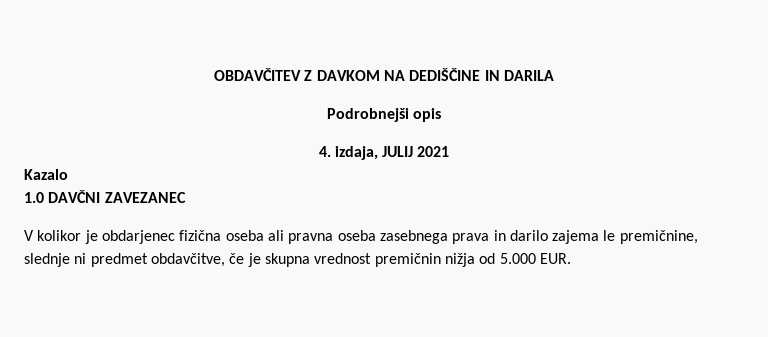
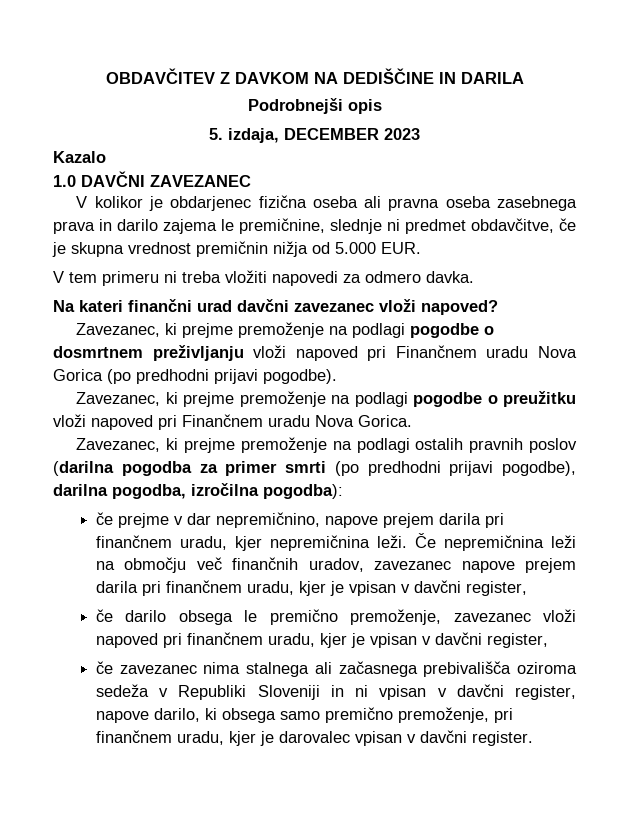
[318,146,450,160] 4. izdaja, JULIJ 2021 -> [209,128,420,143] 5. izdaja, DECEMBER 2023
(571, 258) none -> [53,270,474,286] [53,299,498,315] [76,322,495,338] [53,345,577,361] [53,369,337,384] [76,391,576,407] [53,414,412,430] [76,437,577,453] [53,461,576,476] [53,483,343,499] [95,512,504,528] [95,533,576,551] [95,557,576,573] [95,580,527,596] [95,609,576,625] [95,632,548,648] [95,661,577,677] [95,684,576,700] [95,707,513,723] [95,730,533,746] // V tem primeru ni treba vložiti napovedi za odmero davka. // Na kateri finančni urad davčni zavezanec vloži napoved? // Zavezanec, ki prejme premoženje na podlagi pogodbe o dosmrtnem preživljanju vloži napoved pri Finančnem uradu Nova Gorica (po predhodni prijavi pogodbe). // Zavezanec, ki prejme premoženje na podlagi pogodbe o preužitku vloži napoved pri Finančnem uradu Nova Gorica. // Zavezanec, ki prejme premoženje na podlagi ostalih pravnih poslov (darilna pogodba za primer smrti (po predhodni prijavi pogodbe), darilna pogodba, izročilna pogodba): // če prejme v dar nepremičnino, napove prejem darila pri finančnem uradu, kjer nepremičnina leži. Če nepremičnina leži na območju več finančnih uradov, zavezanec napove prejem darila pri finančnem uradu, kjer je vpisan v davčni register, // če darilo obsega le premično premoženje, zavezanec vloži napoved pri finančnem uradu, kjer je vpisan v davčni register, // če zavezanec nima stalnega ali začasnega prebivališča oziroma sedeža v Republiki Sloveniji in ni vpisan v davčni register, napove darilo, ki obsega samo premično premoženje, pri finančnem uradu, kjer je darovalec vpisan v davčni register.

